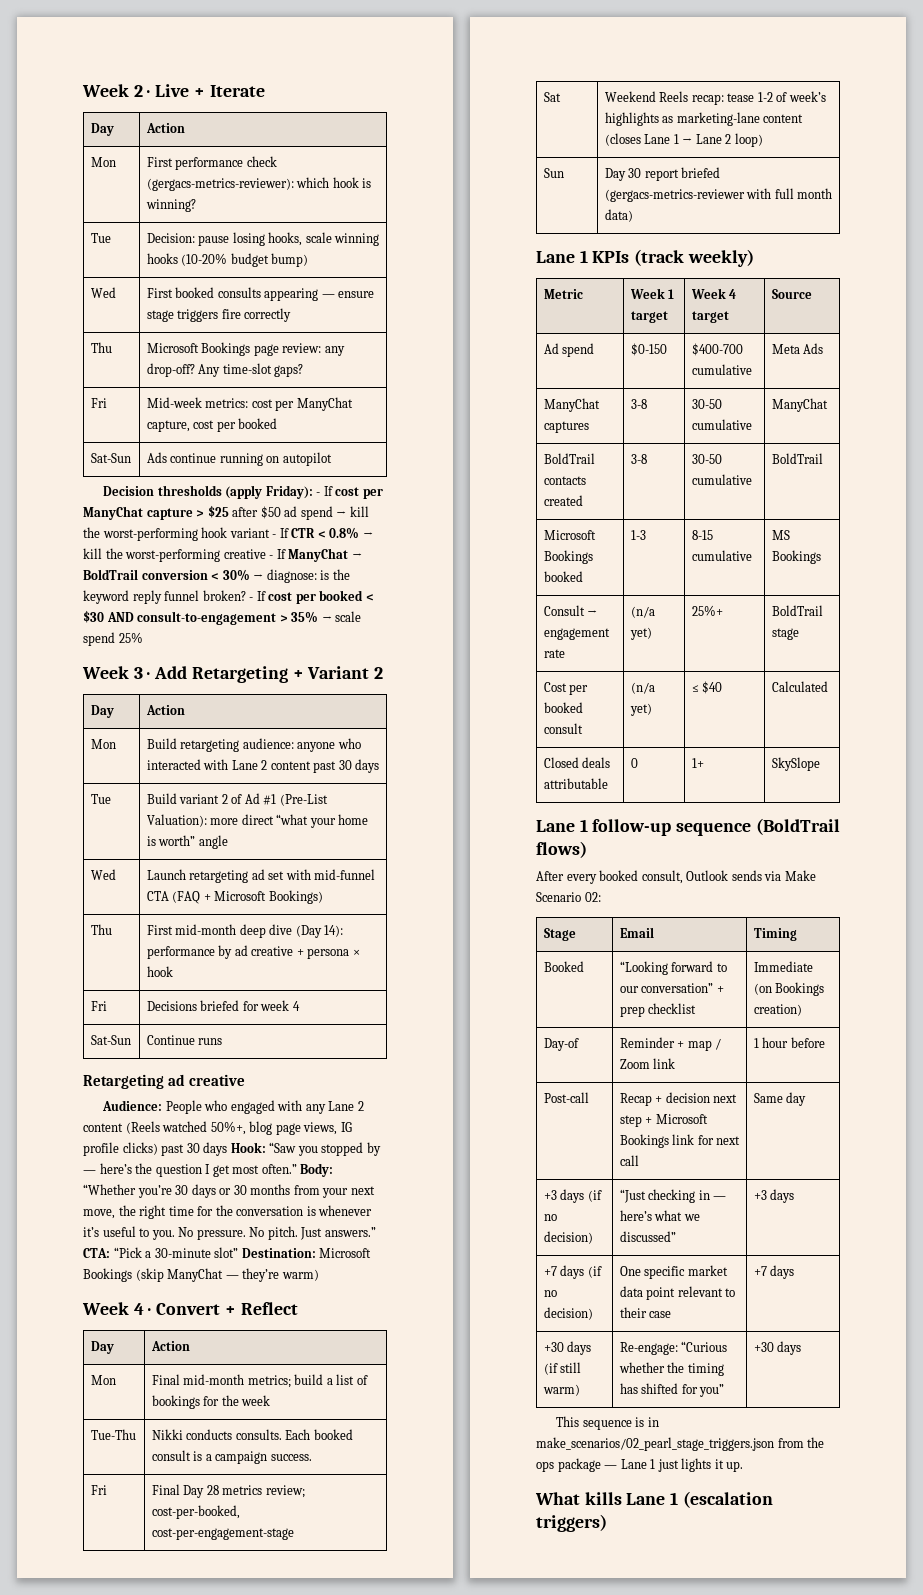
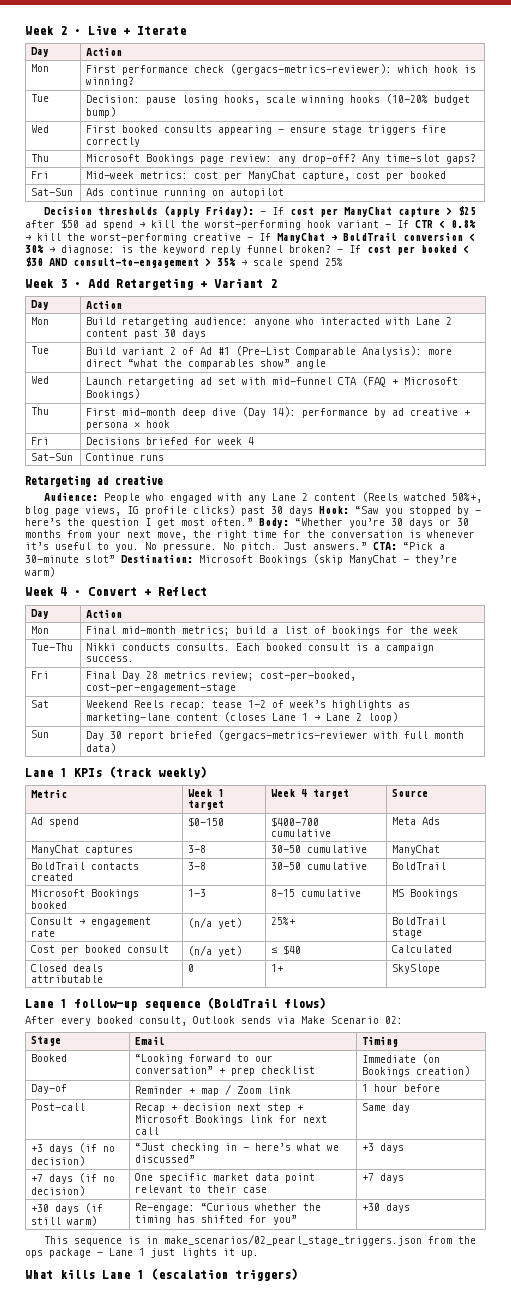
[146,814,207,827] Valuation): -> [296,346,423,357] Comparable Analysis):
[309,814,369,828] [146,835,196,846] your home is worth” -> [164,359,291,369] the comparables show”

